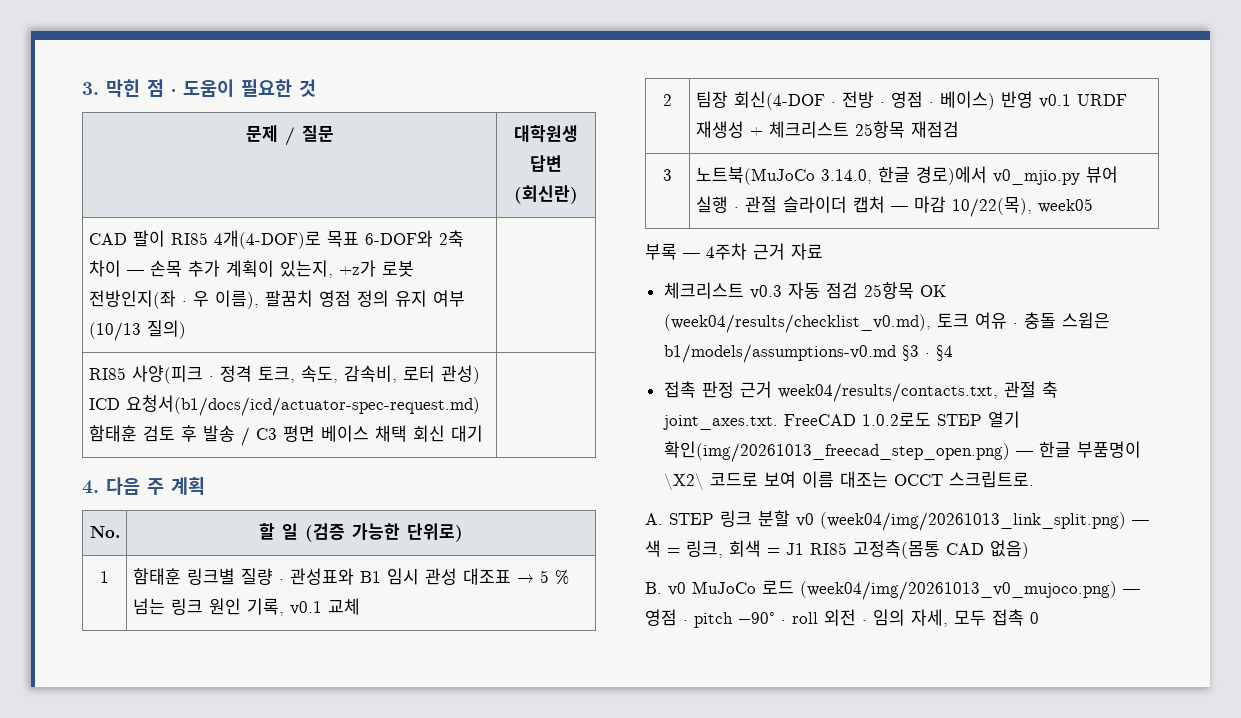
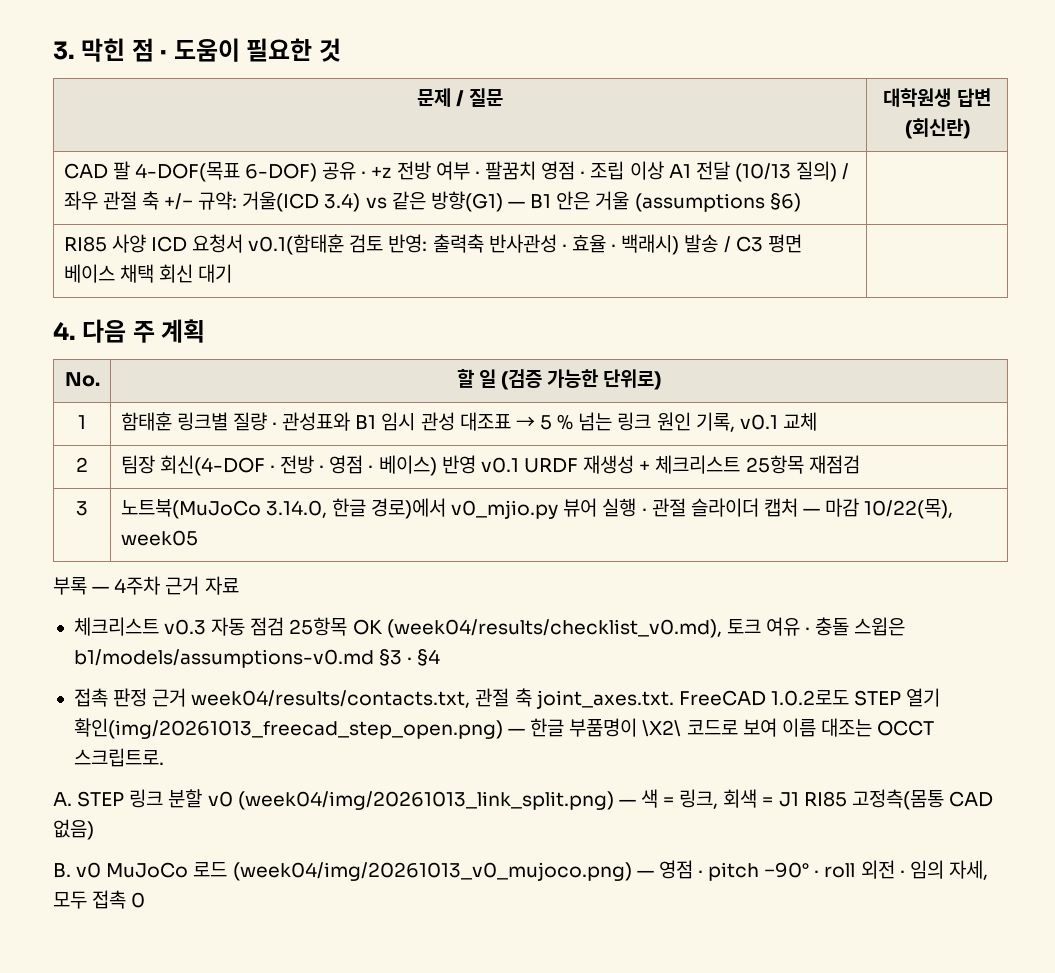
[132,230,464,249] [88,260,414,278] [88,290,465,309] [88,320,186,341] [88,365,480,384] [88,395,480,416] [88,425,197,442] 팔이 RI85 4개(4-DOF)로 목표 6-DOF와 2축 차이 — 손목 추가 계획이 있는지, +z가 로봇 전방인지(좌 · 우 이름), 팔꿈치 영점 정의 유지 여부 (10/13 질의) | // RI85 사양(피크 · 정격 토크, 속도, 감속비, 로터 관성) ICD 요청서(b1/docs/icd/actuator-spec-request.md) 함태훈 검토 후 -> [112,161,850,182] [63,191,801,212] [63,234,680,255] 팔 4-DOF(목표 6-DOF) 공유 · +z 전방 여부 · 팔꿈치 영점 · 조립 이상 A1 전달 (10/13 질의) / 좌우 관절 축 +/− 규약: 거울(ICD 3.4) vs 같은 방향(G1) — B1 안은 거울 (assumptions §6) | // RI85 사양 ICD 요청서 v0.1(함태훈 검토 반영: 출력축 반사관성 · 효율 · 백래시)

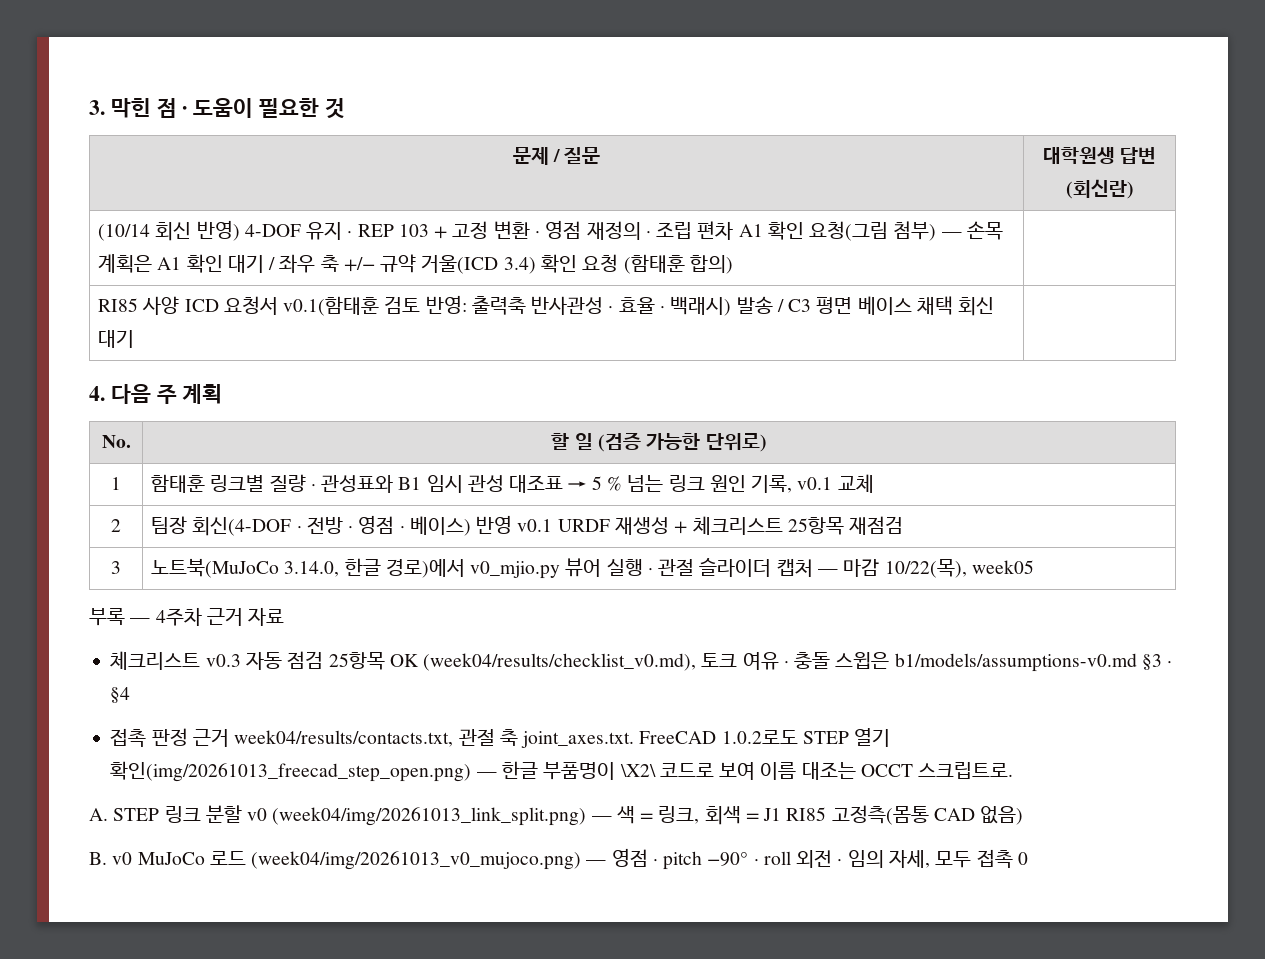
[63,161,838,182] CAD 팔 4-DOF(목표 6-DOF) 공유 · +z 전방 여부 · 팔꿈치 영점 · 조립 이상 A1 전달 (10/13 질의) -> [98,220,1003,241] [98,254,264,273] (10/14 회신 반영) 4-DOF 유지 · REP 103 + 고정 변환 · 영점 재정의 · 조립 편차 A1 확인 요청(그림 첨부) — 손목 계획은 A1 확인 대기
[102,191,137,210] 관절 -> (316, 263) none
[198,191,238,210] 규약: -> [380,254,417,273] 규약
[365,191,801,212] vs 같은 방향(G1) — B1 안은 거울 (assumptions §6) -> [541,254,733,274] 확인 요청 (함태훈 합의)

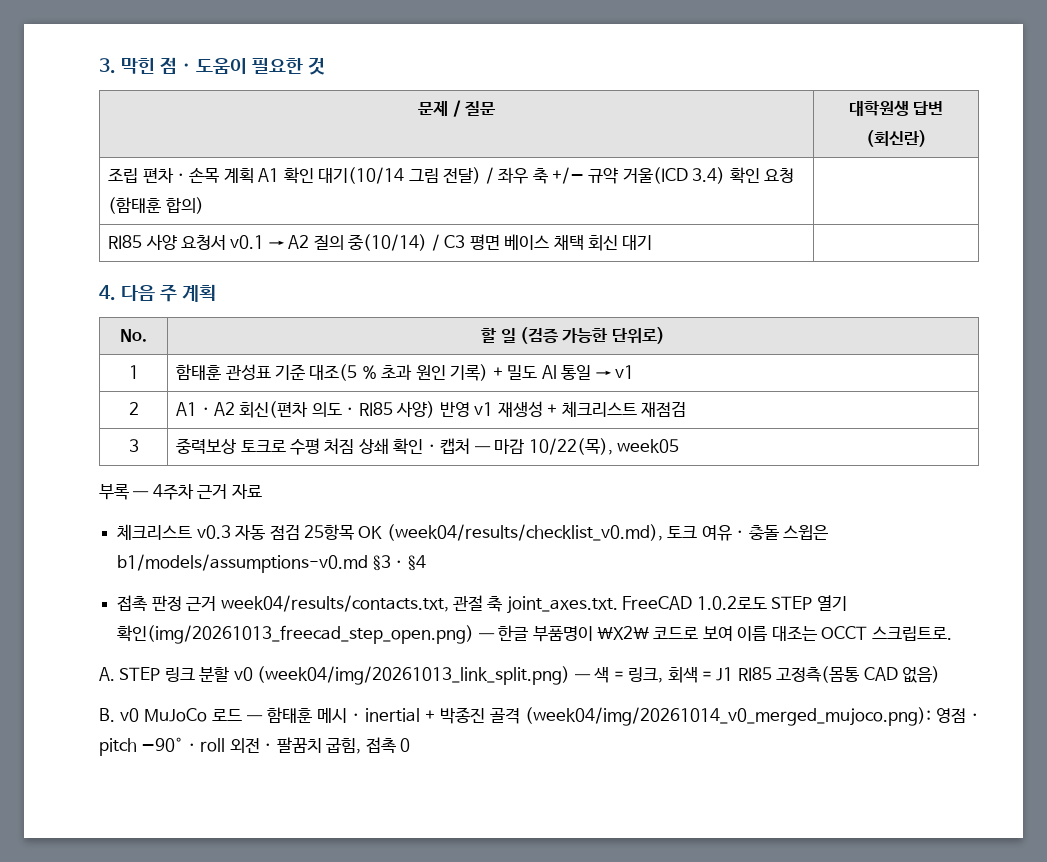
[98,220,1003,241] [98,254,264,273] (10/14 회신 반영) 4-DOF 유지 · REP 103 + 고정 변환 · 영점 재정의 · 조립 편차 A1 확인 요청(그림 첨부) — 손목 계획은 A1 확인 대기 -> [108,167,482,184] 조립 편차 · 손목 계획 A1 확인 대기(10/14 그림 전달)
[184,295,773,316] ICD 요청서 v0.1(함태훈 검토 반영: 출력축 반사관성 · 효율 · 백래시) 발송 -> [180,234,428,251] 요청서 v0.1 → A2 질의 중(10/14)
[210,474,874,493] [111,519,121,532] [151,515,610,536] 링크별 질량 · 관성표와 B1 임시 관성 대조표 → 5 % 넘는 링크 원인 기록, v0.1 교체 // 2 | 팀장 회신(4-DOF · 전방 · 영점 · 베이스) 반영 v0.1 URDF -> [225,364,634,381] [128,402,139,415] [176,401,494,418] 관성표 기준 대조(5 % 초과 원인 기록) + 밀도 Al 통일 → v1 // 2 | A1 · A2 회신(편차 의도 · RI85 사양) 반영 v1
[787,517,844,535] 25항목 -> (637, 409) none
[151,558,772,579] 노트북(MuJoCo 3.14.0, 한글 경로)에서 v0_mjio.py 뷰어 실행 · 관절 슬라이더 -> [176,438,436,455] 중력보상 토크로 수평 처짐 상쇄 확인 ·
[251,851,607,870] (week04/img/20261013_v0_mujoco.png) — -> [247,707,931,726] — 함태훈 메시 · inertial + 박종진 골격 (week04/img/20261014_v0_merged_mujoco.png):
[847,850,972,868] 임의 자세, 모두 -> [276,737,362,754] 팔꿈치 굽힘,

